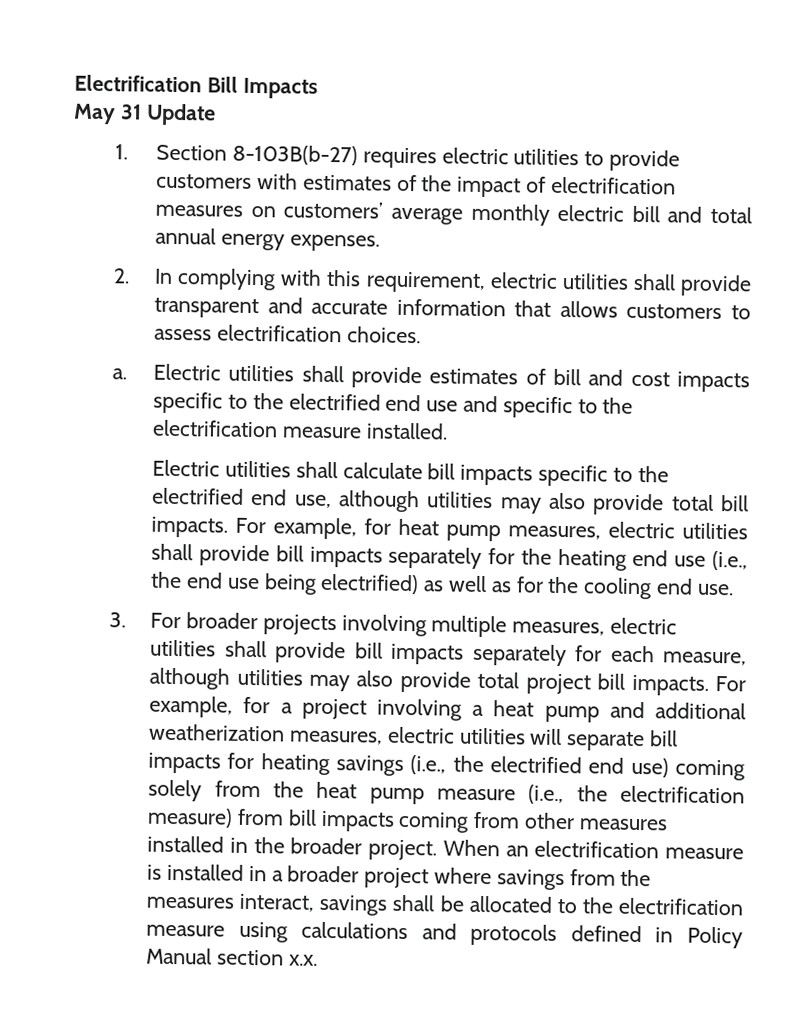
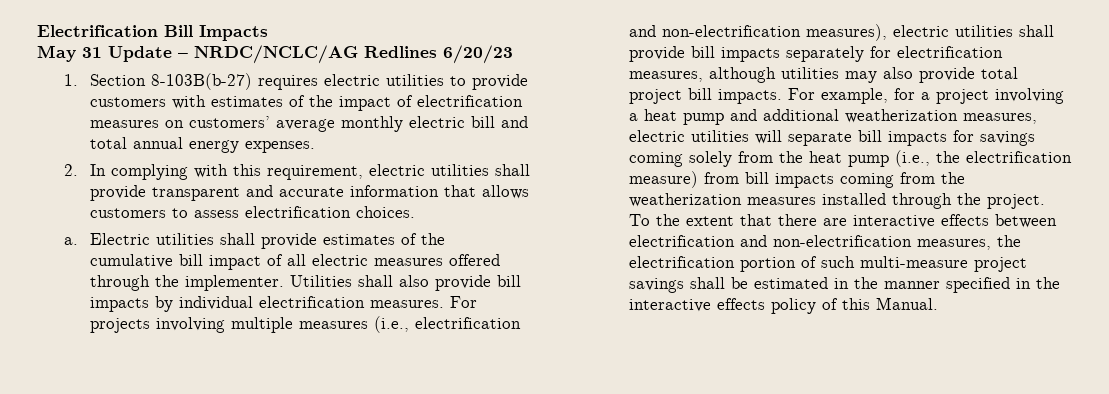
(216, 114) none -> [178,45,513,64] – NRDC/NCLC/AG Redlines 6/20/23
[553,368,751,393] [153,391,634,419] [152,419,448,440] [152,459,669,487] [152,487,750,516] [151,516,748,542] [151,543,748,571] [150,571,734,600] [108,612,677,638] [150,639,747,667] bill and cost impacts specific to the electrified end use and specific to the electrification measure installed. // Electric utilities shall calculate bill impacts specific to the electrified end use, although utilities may also provide total bill impacts. For example, for heat pump measures, electric utilities shall provide bill impacts separately for the heating end use (i.e., the end use being electrified) as well as for the cooling end use. // 3. For broader projects involving multiple measures, electric utilities shall provide bill impacts separately for each measure, -> [421,233,446,245] [90,254,501,270] [90,275,522,291] [90,296,478,312] [90,316,522,333] [629,24,1055,41] [629,46,1004,62] [629,71,704,82] the cumulative bill impact of all electric measures offered through the implementer. Utilities shall also provide bill impacts by individual electrification measures. For projects involving multiple measures (i.e., electrification and non-electrification measures), electric utilities shall provide bill impacts separately for electrification measures,
[260,753,669,778] heating savings (i.e., the electrified end use) -> [980,131,1036,146] savings
[436,788,516,801] measure -> (890, 161) none
[523,812,668,831] [147,835,744,861] [147,863,652,891] [146,893,743,916] [146,921,743,949] [146,947,318,966] other measures installed in the broader project. When an electrification measure is installed in a broader project where savings from the measures interact, savings shall be allocated to the electrification measure using calculations and protocols defined in Policy Manual section x.x. -> [941,172,966,184] [629,193,1046,209] [629,214,1058,228] [629,235,1022,250] [629,256,1028,272] [629,277,1061,293] [629,297,939,314] the weatherization measures installed through the project. To the extent that there are interactive effects between electrification and non-electrification measures, the electrification portion of such multi-measure project savings shall be estimated in the manner specified in the interactive effects policy of this Manual.

